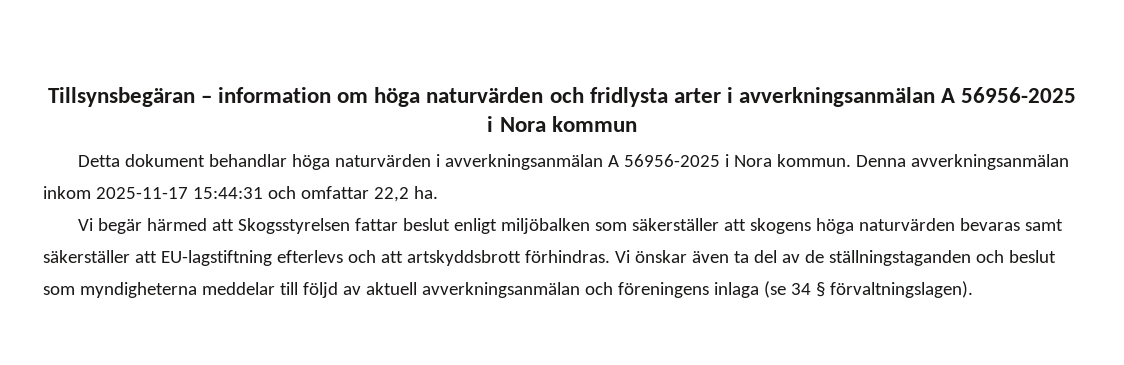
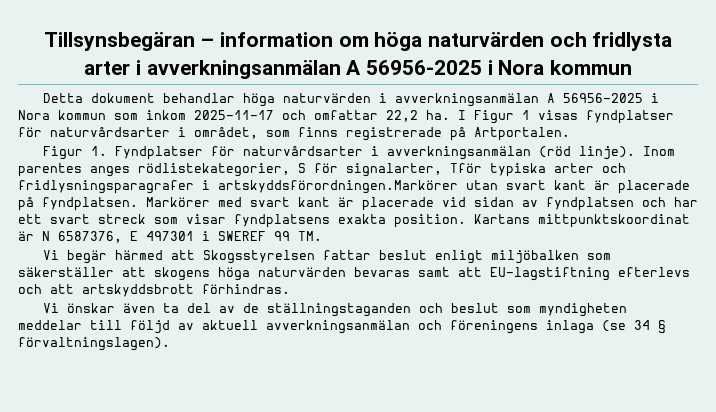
[777,154,1070,170] kommun. Denna avverkningsanmälan -> [58,110,138,120] kommun som
[192,187,263,199] 15:44:31 -> (274, 115) none
(438, 192) none -> [458,110,674,124] [18,127,570,141] [43,146,676,160] [18,163,626,177] [18,180,690,194] [18,197,698,211] [18,214,690,228] [18,231,322,243] I Figur 1 visas fyndplatser för naturvårdsarter i området, som finns registrerade på Artportalen. // Figur 1. Fyndplatser för naturvårdsarter i avverkningsanmälan (röd linje). Inom parentes anges rödlistekategorier, S för signalarter, Tför typiska arter och fridlysningsparagrafer i artskyddsförordningen.Markörer utan svart kant är placerade på fyndplatsen. Markörer med svart kant är placerade vid sidan av fyndplatsen och har ett svart streck som visar fyndplatsens exakta position. Kartans mittpunktskoordinat är N 6587376, E 497301 i SWEREF 99 TM.
[43,250,130,263] säkerställer -> (450, 272) none
(610, 256) none -> (290, 289) //
[79,282,197,298] myndigheterna -> [539,303,628,317] myndigheten

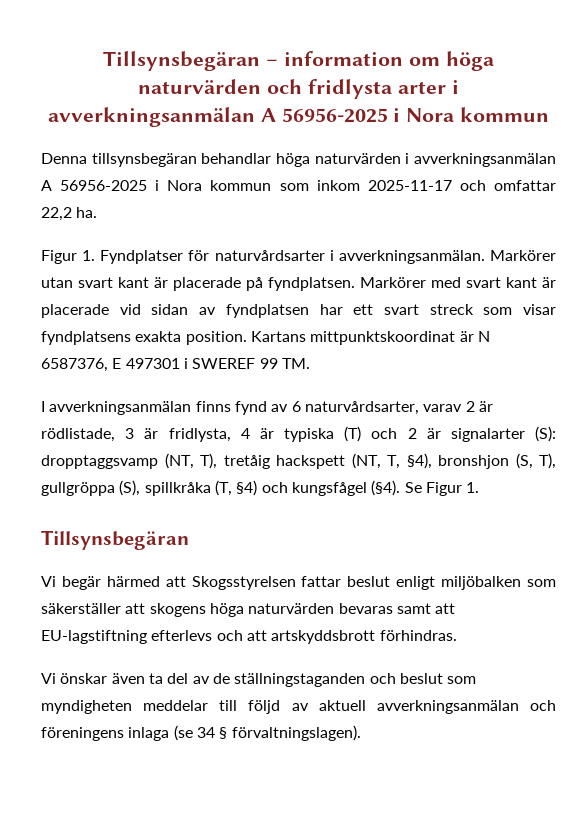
[43,93,156,103] Detta dokument -> [41,153,197,167] Denna tillsynsbegäran
[458,110,674,124] [18,127,570,141] I Figur 1 visas fyndplatser för naturvårdsarter i området, som finns registrerade på Artportalen. -> (98, 212) none
[387,146,676,160] [18,163,626,177] [18,180,458,194] avverkningsanmälan (röd linje). Inom parentes anges rödlistekategorier, S för signalarter, Tför typiska arter och fridlysningsparagrafer i artskyddsförordningen.Markörer -> [338,250,556,264] avverkningsanmälan. Markörer
[642,197,666,207] och -> (309, 311) none
(322, 236) none -> [41,401,493,415] [41,426,557,442] [41,453,556,469] [41,480,480,496] [41,530,189,550] // I avverkningsanmälan finns fynd av 6 naturvårdsarter, varav 2 är rödlistade, 3 är fridlysta, 4 är typiska (T) och 2 är signalarter (S): dropptaggsvamp (NT, T), tretåig hackspett (NT, T, §4), bronshjon (S, T), gullgröppa (S), spillkråka (T, §4) och kungsfågel (§4). Se Figur 1. // Tillsynsbegäran

